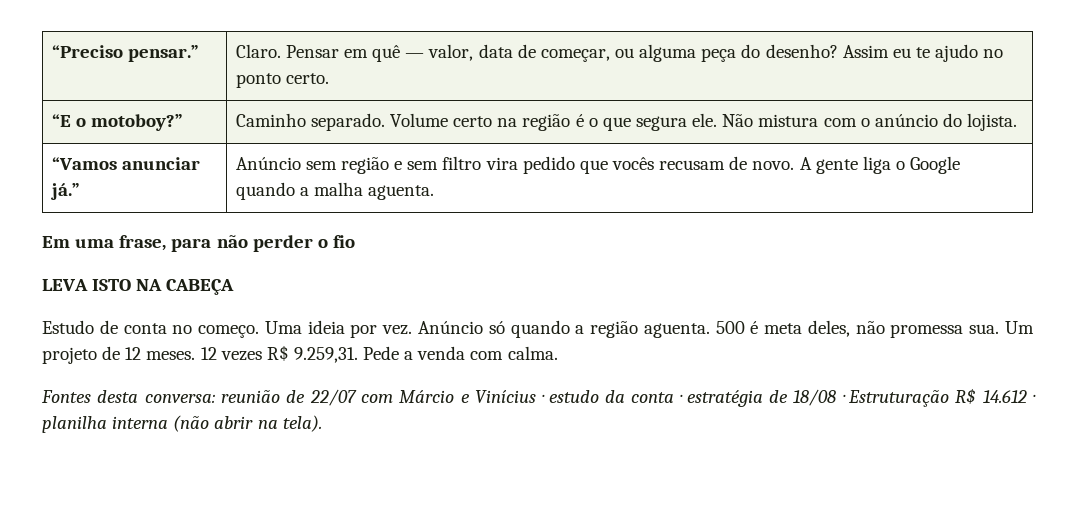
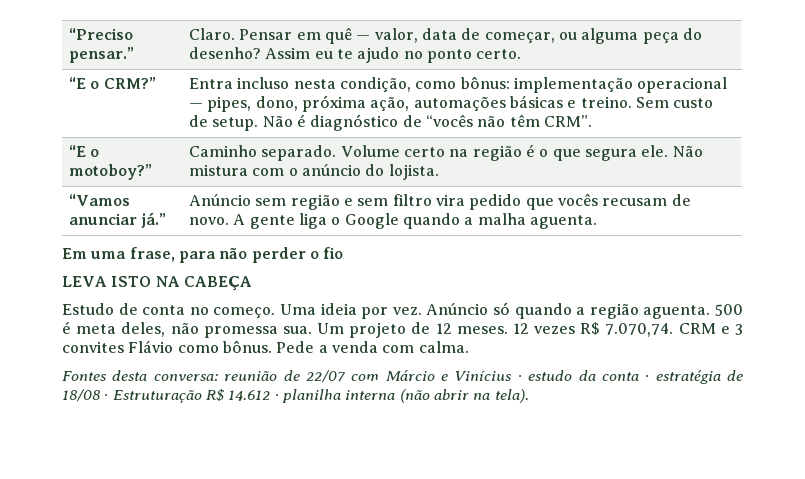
(329, 78) none -> [69,77,156,89] [189,76,728,93] [189,95,714,112] [189,114,593,131] // “E o CRM?” | Entra incluso nesta condição, como bônus: implementação operacional — pipes, dono, próxima ação, automações básicas e treino. Sem custo de setup. Não é diagnóstico de “vocês não têm CRM”.
[293,347,358,363] 9.259,31. -> [605,323,743,337] [62,340,272,353] 7.070,74. CRM e 3 convites Flávio como bônus.

